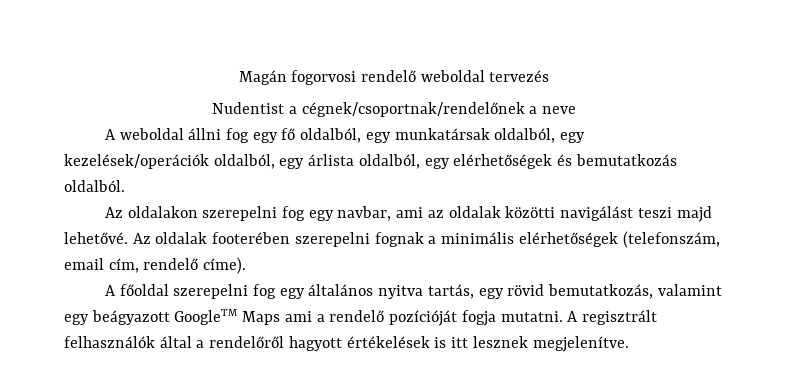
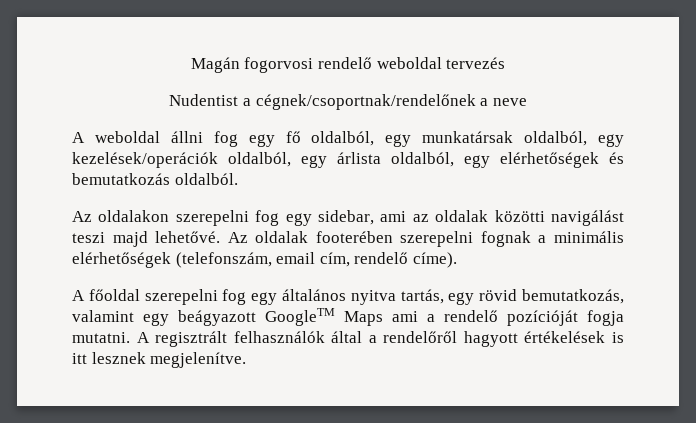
[337,206,392,221] navbar, -> [318,210,374,225] sidebar,

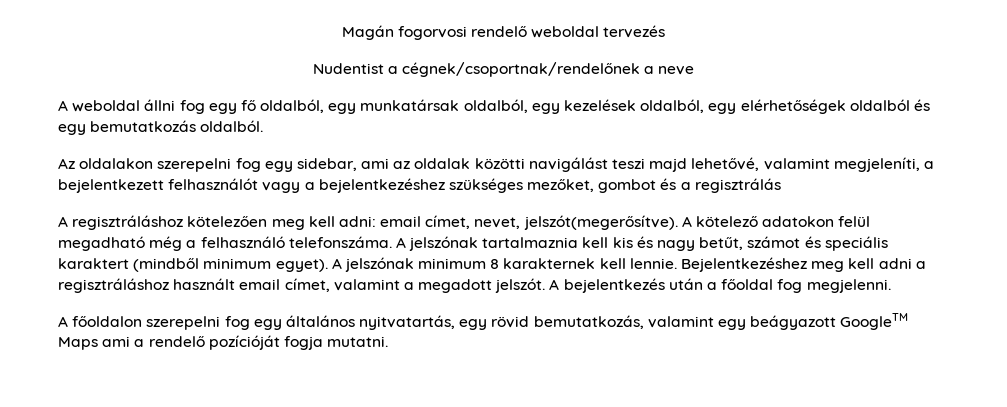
[72,152,624,168] kezelések/operációk oldalból, egy árlista oldalból, egy elérhetőségek és -> [564,99,930,114] [58,124,86,135] kezelések oldalból, egy elérhetőségek oldalból és egy
[155,231,624,247] [72,252,457,268] [72,289,140,301] lehetővé. Az oldalak footerében szerepelni fognak a minimális elérhetőségek (telefonszám, email cím, rendelő címe). // A főoldal -> [691,157,934,172] [58,178,781,193] [58,215,871,230] [58,236,888,251] [58,257,926,272] [58,278,891,293] [58,316,143,327] lehetővé, valamint megjeleníti, a bejelentkezett felhasználót vagy a bejelentkezéshez szükséges mezőket, gombot és a regisztrálás // A regisztráláshoz kötelezően meg kell adni: email címet, nevet, jelszót(megerősítve). A kötelező adatokon felül megadható még a felhasználó telefonszáma. A jelszónak tartalmaznia kell kis és nagy betűt, számot és speciális karaktert (mindből minimum egyet). A jelszónak minimum 8 karakternek kell lennie. Bejelentkezéshez meg kell adni a regisztráláshoz használt email címet, valamint a megadott jelszót. A bejelentkezés után a főoldal fog megjelenni. // A főoldalon
[350,289,444,305] nyitva tartás, -> [359,315,456,330] nyitvatartás,
[136,331,624,347] [72,352,247,368] A regisztrált felhasználók által a rendelőről hagyott értékelések is itt lesznek megjelenítve. -> (389, 341) none

